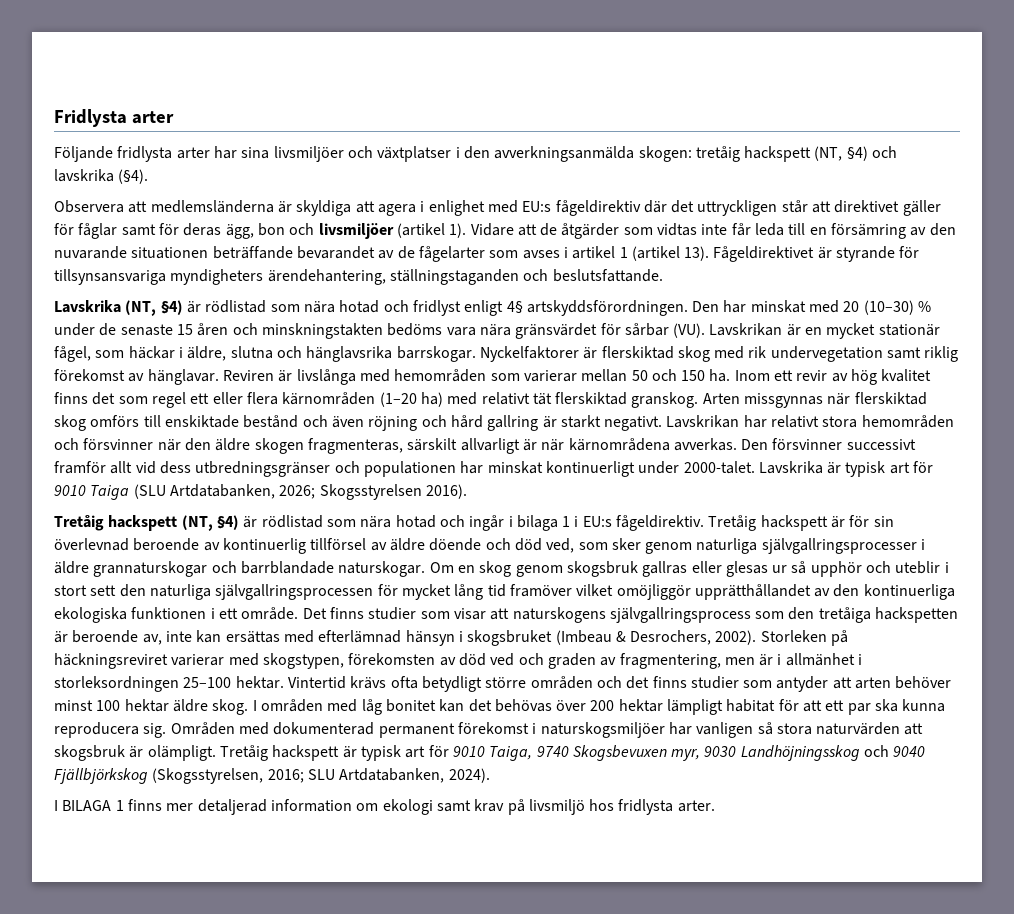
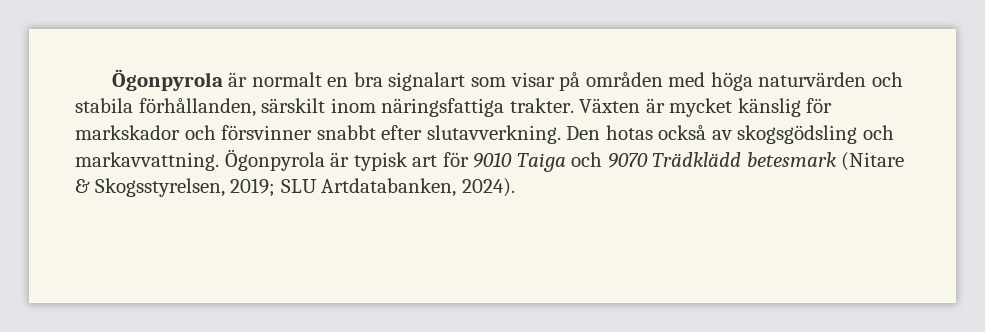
[54,109,174,127] [54,146,898,162] [54,169,149,184] [54,200,941,216] [54,223,956,239] [54,246,920,262] [54,269,663,285] [54,300,932,316] [54,323,940,339] [54,346,959,362] [54,369,932,385] [54,392,927,408] [54,415,954,431] [54,438,916,454] [54,461,823,477] Fridlysta arter // Följande fridlysta arter har sina livsmiljöer och växtplatser i den avverkningsanmälda skogen: tretåig hackspett (NT, §4) och lavskrika (§4). // Observera att medlemsländerna är skyldiga att agera i enlighet med EU:s fågeldirektiv där det uttryckligen står att direktivet gäller för fåglar samt för deras ägg, bon och livsmiljöer (artikel 1). Vidare att de åtgärder som vidtas inte får leda till en försämring av den nuvarande situationen beträffande bevarandet av de fågelarter som avses i artikel 1 (artikel 13). Fågeldirektivet är styrande för tillsynsansvariga myndigheters ärendehantering, ställningstaganden och beslutsfattande. // Lavskrika (NT, §4) är rödlistad som nära hotad och fridlyst enligt 4§ artskyddsförordningen. Den har minskat med 20 (10–30) % under de senaste 15 åren och minskningstakten bedöms vara nära gränsvärdet för sårbar (VU). Lavskrikan är en mycket stationär fågel, som häckar i äldre, slutna och hänglavsrika barrskogar. Nyckelfaktorer är flerskiktad skog med rik undervegetation samt riklig förekomst av hänglavar. Reviren är livslånga med hemområden som varierar mellan 50 och 150 ha. Inom ett revir av hög kvalitet finns det som regel ett eller flera kärnområden (1–20 ha) med relativt tät flerskiktad granskog. Arten missgynnas när flerskiktad skog omförs till enskiktade bestånd och även röjning och hård gallring är starkt negativt. Lavskrikan har relativt stora hemområden och försvinner när den äldre skogen fragmenteras, särskilt allvarligt är när kärnområdena avverkas. Den försvinner successivt framför allt vid dess utbredningsgränser och populationen har minskat kontinuerligt under 2000-talet. Lavskrika -> [111,69,903,91] [75,98,833,117] [75,125,894,144] [75,149,325,171] Ögonpyrola är normalt en bra signalart som visar på områden med höga naturvärden och stabila förhållanden, särskilt inom näringsfattiga trakter. Växten är mycket känslig för markskador och försvinner snabbt efter slutavverkning. Den hotas också av skogsgödsling och markavvattning. Ögonpyrola
[133,484,467,500] [54,515,894,531] [54,538,926,554] [54,561,949,577] [54,584,955,600] [54,607,959,623] [54,630,849,646] [54,653,863,669] [54,676,952,692] [54,699,946,715] [54,722,924,738] [54,745,926,761] [54,768,490,784] [54,799,715,815] (SLU Artdatabanken, 2026; Skogsstyrelsen 2016). // Tretåig hackspett (NT, §4) är rödlistad som nära hotad och ingår i bilaga 1 i EU:s fågeldirektiv. Tretåig hackspett är för sin överlevnad beroende av kontinuerlig tillförsel av äldre döende och död ved, som sker genom naturliga självgallringsprocesser i äldre grannaturskogar och barrblandade naturskogar. Om en skog genom skogsbruk gallras eller glesas ur så upphör och uteblir i stort sett den naturliga självgallringsprocessen för mycket lång tid framöver vilket omöjliggör upprätthållandet av den kontinuerliga ekologiska funktionen i ett område. Det finns studier som visar att naturskogens självgallringsprocess som den tretåiga hackspetten är beroende av, inte kan ersättas med efterlämnad hänsyn i skogsbruket (Imbeau & Desrochers, 2002). Storleken på häckningsreviret varierar med skogstypen, förekomsten av död ved och graden av fragmentering, men är i allmänhet i storleksordningen 25–100 hektar. Vintertid krävs ofta betydligt större områden och det finns studier som antyder att arten behöver minst 100 hektar äldre skog. I områden med låg bonitet kan det behövas över 200 hektar lämpligt habitat för att ett par ska kunna reproducera sig. Områden med dokumenterad permanent förekomst i naturskogsmiljöer har vanligen så stora naturvärden att skogsbruk är olämpligt. Tretåig hackspett är typisk art för 9010 Taiga, 9740 Skogsbevuxen myr, 9030 Landhöjningsskog och 9040 Fjällbjörkskog (Skogsstyrelsen, 2016; SLU Artdatabanken, 2024). // I BILAGA 1 finns mer detaljerad information om ekologi samt krav på livsmiljö hos fridlysta arter. -> [571,152,905,171] [75,178,515,197] och 9070 Trädklädd betesmark (Nitare & Skogsstyrelsen, 2019; SLU Artdatabanken, 2024).

